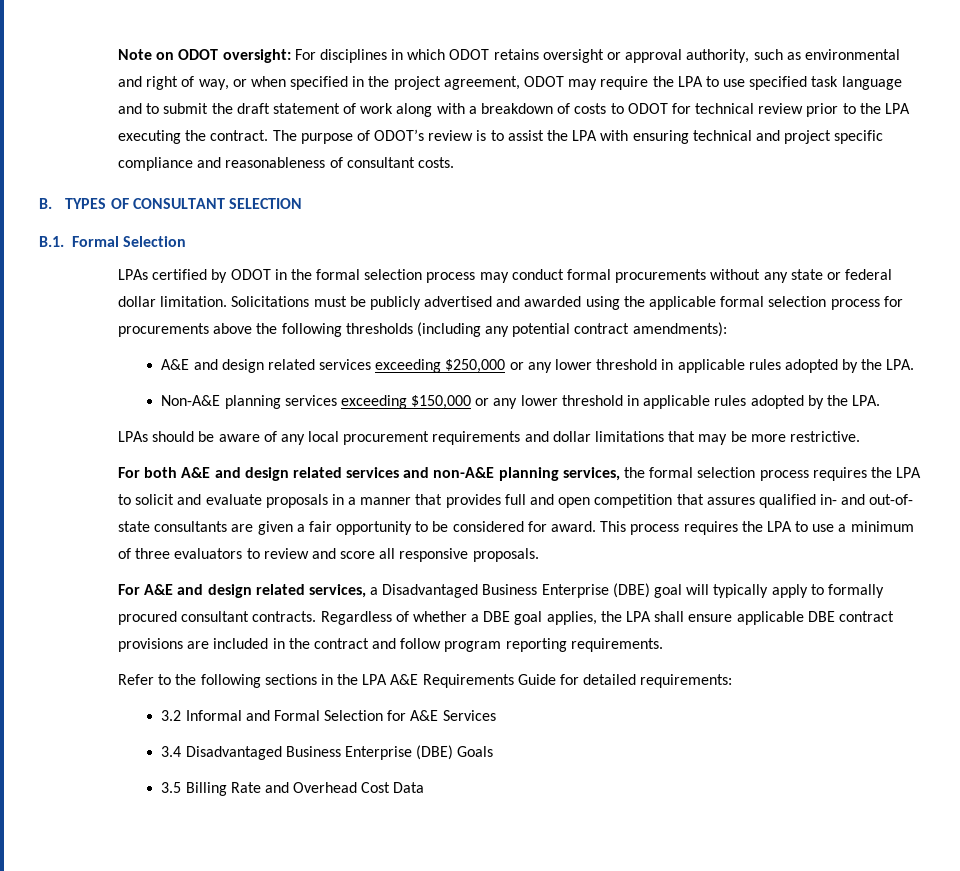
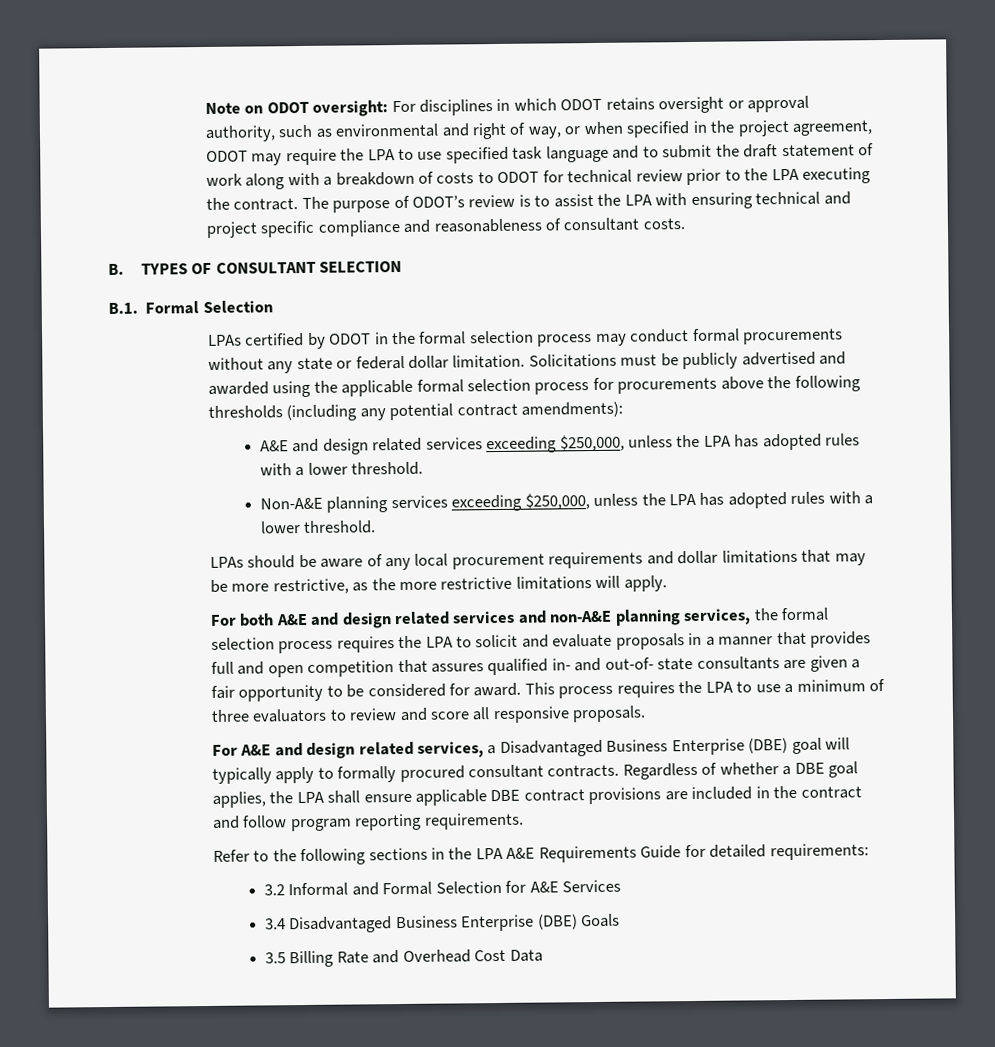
[445,359,915,373] [161,395,881,409] $250,000 or any lower threshold in applicable rules adopted by the LPA. // Non-A&E planning services exceeding $150,000 or any lower threshold in applicable rules adopted by the LPA. -> [559,433,861,452] [259,461,424,477] [259,491,874,513] [259,520,377,534] $250,000, unless the LPA has adopted rules with a lower threshold. // Non-A&E planning services exceeding $250,000, unless the LPA has adopted rules with a lower threshold.
[789,431,860,442] restrictive. -> [272,575,667,595] restrictive, as the more restrictive limitations will apply.

